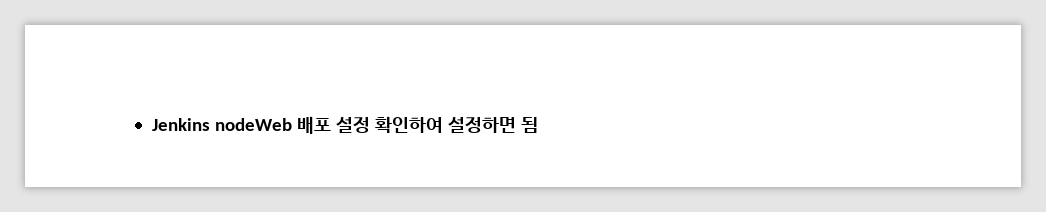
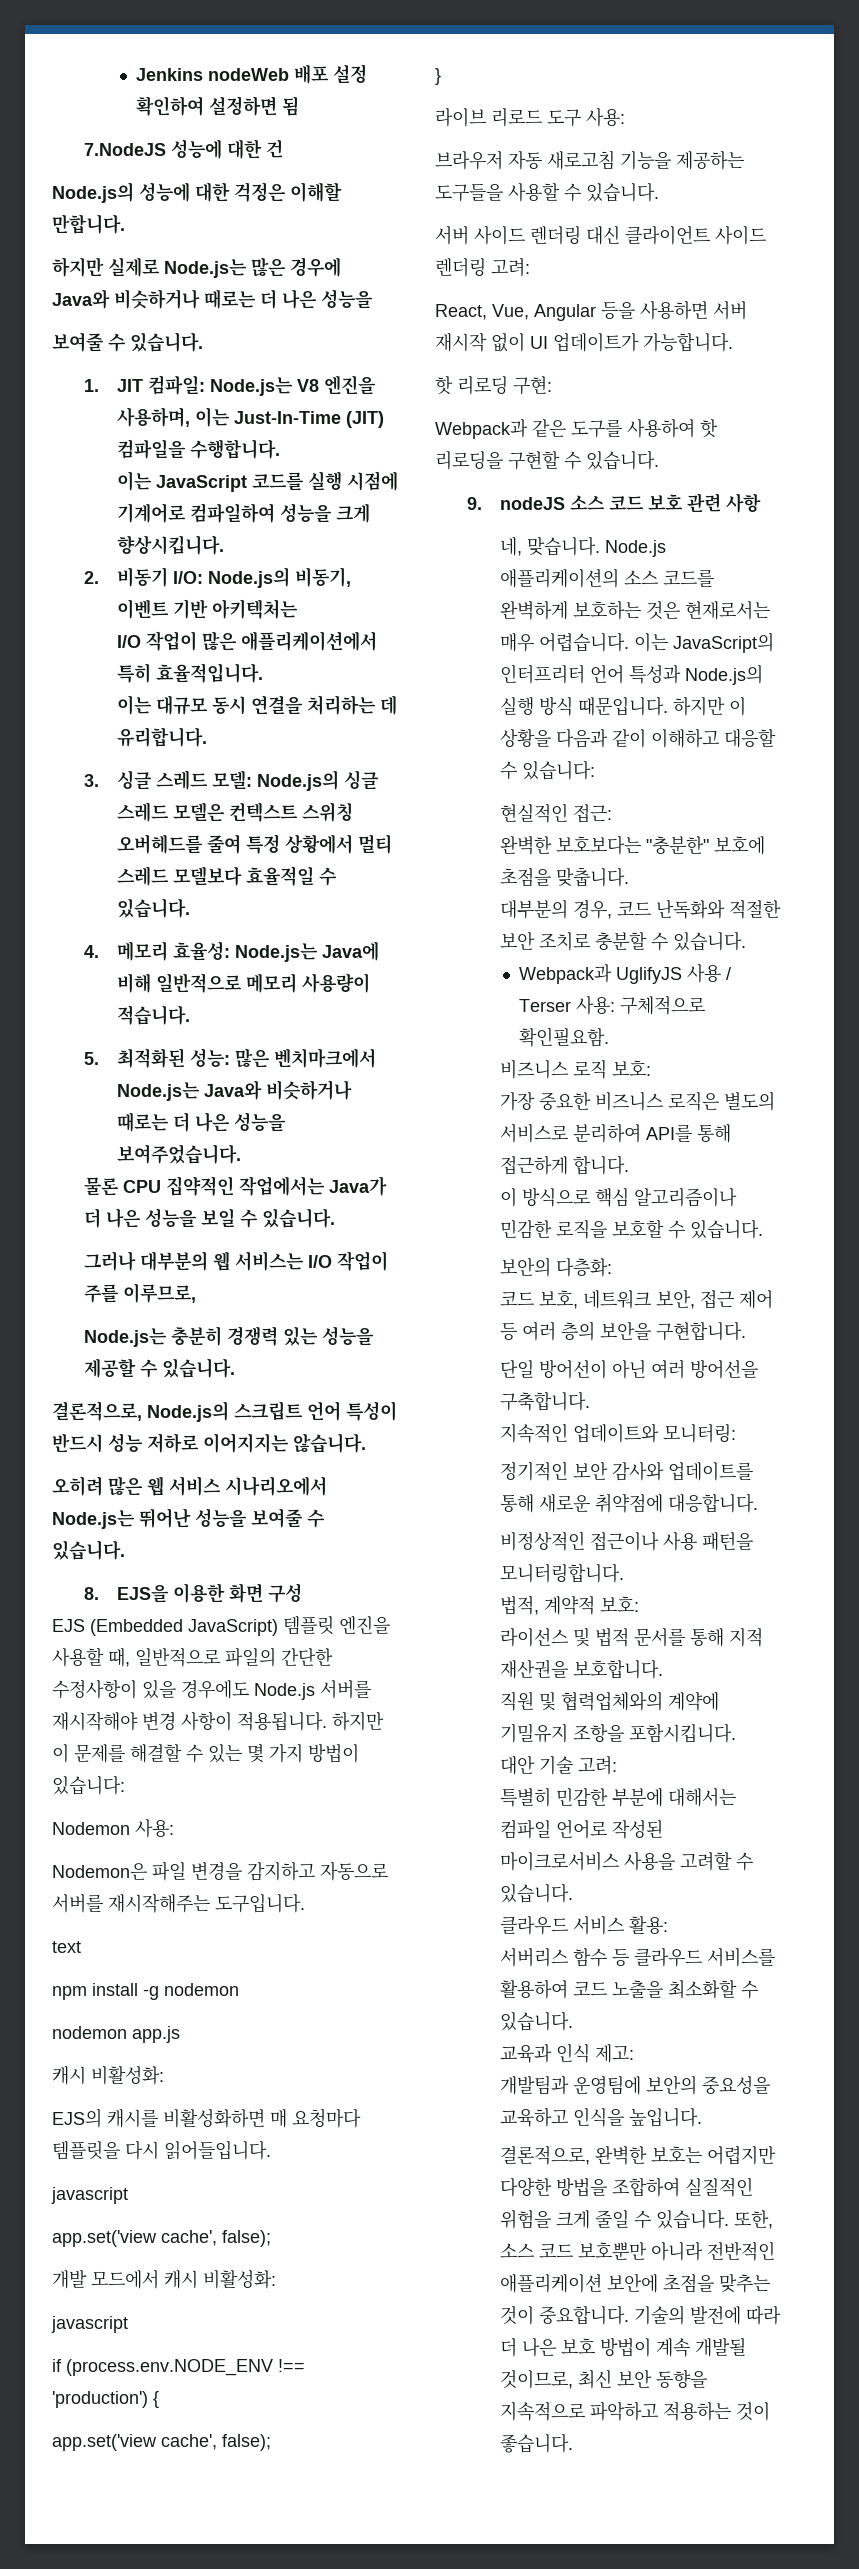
(538, 125) none -> [84,139,284,159] [52,182,342,203] [52,214,125,234] [52,257,341,278] [52,289,373,309] [52,332,203,352] [84,375,376,396] [116,407,384,428] [116,439,280,459] [116,471,398,492] [116,503,370,523] [116,535,224,555] [84,567,351,588] [116,599,298,619] [116,631,377,651] [116,663,263,683] [116,695,397,715] [116,727,207,747] [84,770,379,791] [116,802,353,822] [116,834,392,854] [116,866,337,886] [116,898,190,918] [84,941,379,962] [116,973,370,993] [116,1005,190,1025] [84,1048,376,1068] [116,1080,352,1101] [116,1112,286,1132] [116,1144,241,1164] [84,1176,388,1196] [84,1208,336,1228] [84,1251,389,1271] [84,1283,197,1303] [84,1326,375,1347] [84,1358,236,1378] [52,1401,397,1422] [52,1433,366,1453] [52,1476,327,1496] [52,1508,325,1529] [52,1540,125,1560] [84,1583,302,1603] [52,1616,390,1636] [52,1647,333,1667] [52,1680,371,1700] [52,1711,384,1731] [52,1743,359,1763] [52,1775,125,1795] [52,1819,174,1838] [52,1861,388,1881] [52,1893,305,1913] [52,1941,81,1953] [52,1983,239,2000] [52,2026,180,2043] [52,2065,164,2085] [52,2108,361,2128] [52,2140,271,2160] [51,2187,128,2204] [52,2230,271,2247] [52,2269,276,2289] [51,2316,128,2333] [52,2359,305,2376] [52,2391,159,2408] [52,2434,271,2451] [435,68,441,85] [435,108,625,127] [435,150,744,170] [435,182,659,202] [435,225,766,245] [435,258,530,277] [435,301,747,321] [435,332,733,352] [435,376,552,395] [435,419,718,439] [435,450,659,470] [467,493,761,513] [499,536,666,557] [499,568,714,588] [499,600,770,620] [499,632,774,653] [499,664,763,685] [499,696,746,716] [499,728,776,748] [499,760,595,780] [499,803,612,823] [499,835,765,855] [499,867,629,887] [499,899,781,919] [499,931,746,951] [519,964,732,984] [519,996,706,1015] [519,1027,610,1047] [499,1060,651,1079] [499,1091,775,1111] [499,1124,731,1143] [499,1155,629,1175] [499,1187,737,1207] [499,1219,763,1239] [499,1257,612,1277] [499,1289,773,1309] [499,1321,746,1341] [499,1359,758,1379] [499,1391,590,1411] [499,1423,736,1443] [499,1461,753,1481] [499,1493,758,1513] [499,1531,753,1551] [499,1563,624,1583] [499,1595,639,1615] [499,1627,763,1647] [499,1659,663,1679] [499,1691,719,1711] [499,1723,736,1743] [499,1755,617,1775] [499,1787,736,1807] [499,1819,663,1839] [499,1852,753,1871] [499,1883,573,1903] [499,1916,668,1935] [499,1948,775,1967] [499,1980,758,1999] [499,2011,573,2031] [499,2043,634,2063] [499,2075,770,2095] [499,2107,702,2127] [499,2145,776,2165] [499,2177,753,2197] [499,2209,773,2229] [499,2241,775,2261] [499,2273,770,2293] [499,2305,781,2325] [499,2337,746,2357] [499,2369,707,2389] [499,2401,770,2421] [499,2433,573,2453] // 7.NodeJS 성능에 대한 건 // Node.js의 성능에 대한 걱정은 이해할 만합니다. // 하지만 실제로 Node.js는 많은 경우에 Java와 비슷하거나 때로는 더 나은 성능을 // 보여줄 수 있습니다. // 1. JIT 컴파일: Node.js는 V8 엔진을 사용하며, 이는 Just-In-Time (JIT) 컴파일을 수행합니다. // 이는 JavaScript 코드를 실행 시점에 기계어로 컴파일하여 성능을 크게 향상시킵니다. // 2. 비동기 I/O: Node.js의 비동기, 이벤트 기반 아키텍처는 // I/O 작업이 많은 애플리케이션에서 특히 효율적입니다. // 이는 대규모 동시 연결을 처리하는 데 유리합니다. // 3. 싱글 스레드 모델: Node.js의 싱글 스레드 모델은 컨텍스트 스위칭 오버헤드를 줄여 특정 상황에서 멀티 스레드 모델보다 효율적일 수 있습니다. // 4. 메모리 효율성: Node.js는 Java에 비해 일반적으로 메모리 사용량이 적습니다. // 5. 최적화된 성능: 많은 벤치마크에서 Node.js는 Java와 비슷하거나 때로는 더 나은 성능을 보여주었습니다. // 물론 CPU 집약적인 작업에서는 Java가 더 나은 성능을 보일 수 있습니다. // 그러나 대부분의 웹 서비스는 I/O 작업이 주를 이루므로, // Node.js는 충분히 경쟁력 있는 성능을 제공할 수 있습니다. // 결론적으로, Node.js의 스크립트 언어 특성이 반드시 성능 저하로 이어지지는 않습니다. // 오히려 많은 웹 서비스 시나리오에서 Node.js는 뛰어난 성능을 보여줄 수 있습니다. // 8. EJS을 이용한 화면 구성 // EJS (Embedded JavaScript) 템플릿 엔진을 사용할 때, 일반적으로 파일의 간단한 수정사항이 있을 경우에도 Node.js 서버를 재시작해야 변경 사항이 적용됩니다. 하지만 이 문제를 해결할 수 있는 몇 가지 방법이 있습니다: // Nodemon 사용: // Nodemon은 파일 변경을 감지하고 자동으로 서버를 재시작해주는 도구입니다. // text // npm install -g nodemon // nodemon app.js // 캐시 비활성화: // EJS의 캐시를 비활성화하면 매 요청마다 템플릿을 다시 읽어들입니다. // javascript // app.set('view cache', false); // 개발 모드에서 캐시 비활성화: // javascript // if (process.env.NODE_ENV !== 'production') { // app.set('view cache', false); // } // 라이브 리로드 도구 사용: // 브라우저 자동 새로고침 기능을 제공하는 도구들을 사용할 수 있습니다. // 서버 사이드 렌더링 대신 클라이언트 사이드 렌더링 고려: // React, Vue, Angular 등을 사용하면 서버 재시작 없이 UI 업데이트가 가능합니다. // 핫 리로딩 구현: // Webpack과 같은 도구를 사용하여 핫 리로딩을 구현할 수 있습니다. // 9. nodeJS 소스 코드 보호 관련 사항 // 네, 맞습니다. Node.js 애플리케이션의 소스 코드를 완벽하게 보호하는 것은 현재로서는 매우 어렵습니다. 이는 JavaScript의 인터프리터 언어 특성과 Node.js의 실행 방식 때문입니다. 하지만 이 상황을 다음과 같이 이해하고 대응할 수 있습니다: // 현실적인 접근: // 완벽한 보호보다는 "충분한" 보호에 초점을 맞춥니다. // 대부분의 경우, 코드 난독화와 적절한 보안 조치로 충분할 수 있습니다. // Webpack과 UglifyJS 사용 / Terser 사용: 구체적으로 확인필요함. // 비즈니스 로직 보호: // 가장 중요한 비즈니스 로직은 별도의 서비스로 분리하여 API를 통해 접근하게 합니다. // 이 방식으로 핵심 알고리즘이나 민감한 로직을 보호할 수 있습니다. // 보안의 다층화: // 코드 보호, 네트워크 보안, 접근 제어 등 여러 층의 보안을 구현합니다. // 단일 방어선이 아닌 여러 방어선을 구축합니다. // 지속적인 업데이트와 모니터링: // 정기적인 보안 감사와 업데이트를 통해 새로운 취약점에 대응합니다. // 비정상적인 접근이나 사용 패턴을 모니터링합니다. // 법적, 계약적 보호: // 라이선스 및 법적 문서를 통해 지적 재산권을 보호합니다. // 직원 및 협력업체와의 계약에 기밀유지 조항을 포함시킵니다. // 대안 기술 고려: // 특별히 민감한 부분에 대해서는 컴파일 언어로 작성된 마이크로서비스 사용을 고려할 수 있습니다. // 클라우드 서비스 활용: // 서버리스 함수 등 클라우드 서비스를 활용하여 코드 노출을 최소화할 수 있습니다. // 교육과 인식 제고: // 개발팀과 운영팀에 보안의 중요성을 교육하고 인식을 높입니다. // 결론적으로, 완벽한 보호는 어렵지만 다양한 방법을 조합하여 실질적인 위험을 크게 줄일 수 있습니다. 또한, 소스 코드 보호뿐만 아니라 전반적인 애플리케이션 보안에 초점을 맞추는 것이 중요합니다. 기술의 발전에 따라 더 나은 보호 방법이 계속 개발될 것이므로, 최신 보안 동향을 지속적으로 파악하고 적용하는 것이 좋습니다.

